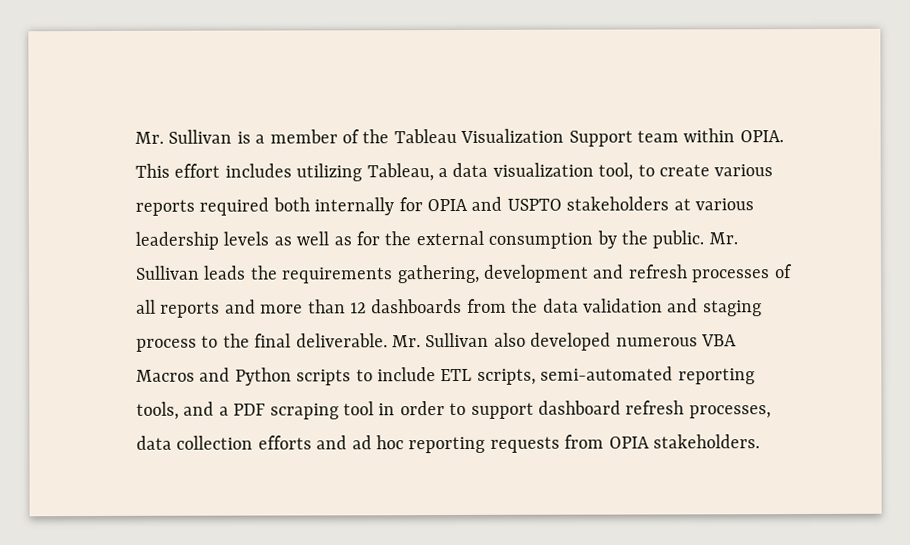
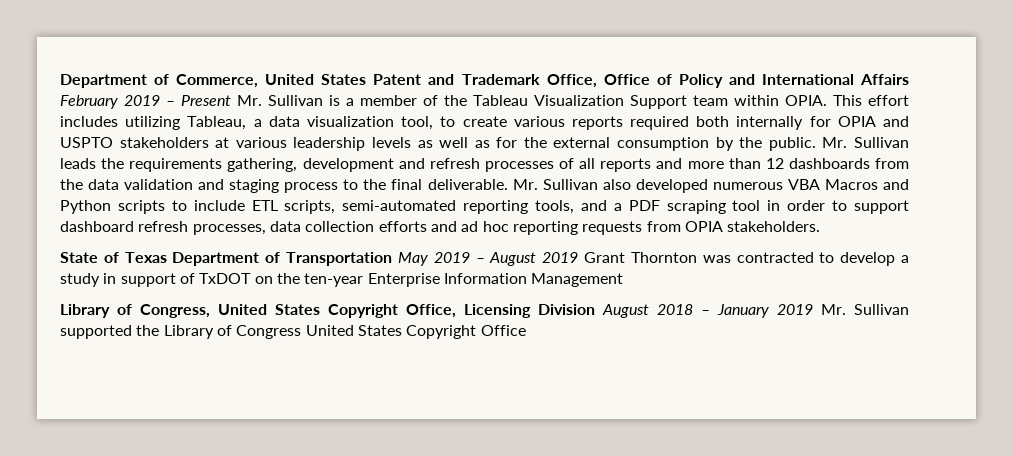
(135, 137) none -> [60,74,909,88] [60,95,231,109] Department of Commerce, United States Patent and Trademark Office, Office of Policy and International Affairs February 2019 – Present
(760, 441) none -> [60,252,910,266] [60,273,624,287] [60,304,909,318] [60,325,526,339] // State of Texas Department of Transportation May 2019 – August 2019 Grant Thornton was contracted to develop a study in support of TxDOT on the ten-year Enterprise Information Management // Library of Congress, United States Copyright Office, Licensing Division August 2018 – January 2019 Mr. Sullivan supported the Library of Congress United States Copyright Office

